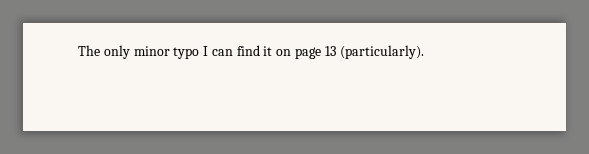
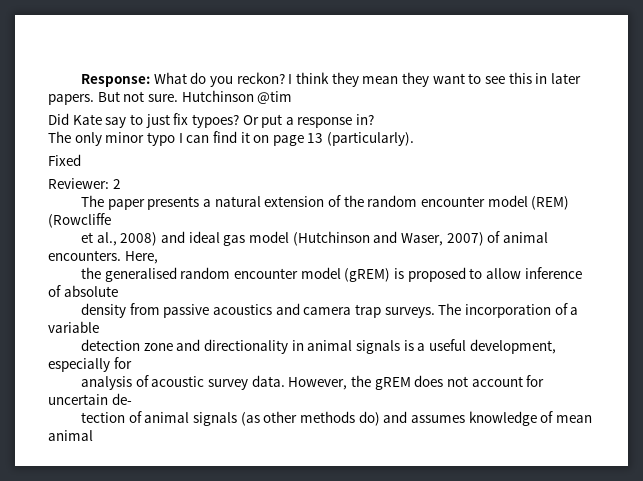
(78, 50) none -> [81,72,581,87] [48,90,293,105] [48,113,375,128] Response: What do you reckon? I think they mean they want to see this in later papers. But not sure. Hutchinson @tim // Did Kate say to just fix typoes? Or put a response in? //
(424, 52) none -> [48,154,81,166] [48,178,121,189] [81,195,570,210] [48,213,111,228] [81,231,548,246] [48,250,158,264] [81,267,582,282] [48,285,118,297] [81,303,579,318] [48,321,99,333] [81,339,556,354] [48,357,132,372] [81,375,545,390] [48,393,132,405] [81,411,592,426] [48,430,93,441] // Fixed // Reviewer: 2 // The paper presents a natural extension of the random encounter model (REM) (Rowcliffe // et al., 2008) and ideal gas model (Hutchinson and Waser, 2007) of animal encounters. Here, // the generalised random encounter model (gREM) is proposed to allow inference of absolute // density from passive acoustics and camera trap surveys. The incorporation of a variable // detection zone and directionality in animal signals is a useful development, especially for // analysis of acoustic survey data. However, the gREM does not account for uncertain de- // tection of animal signals (as other methods do) and assumes knowledge of mean animal

